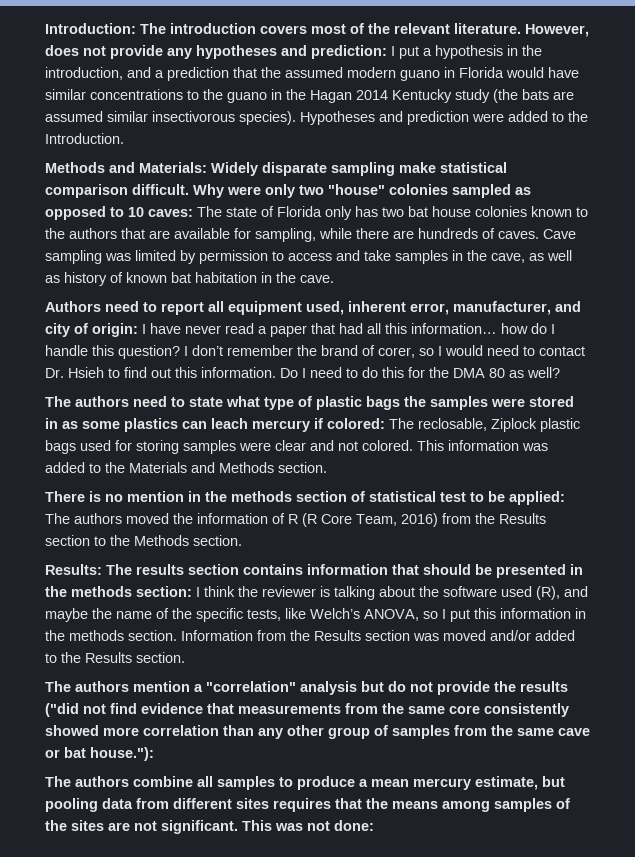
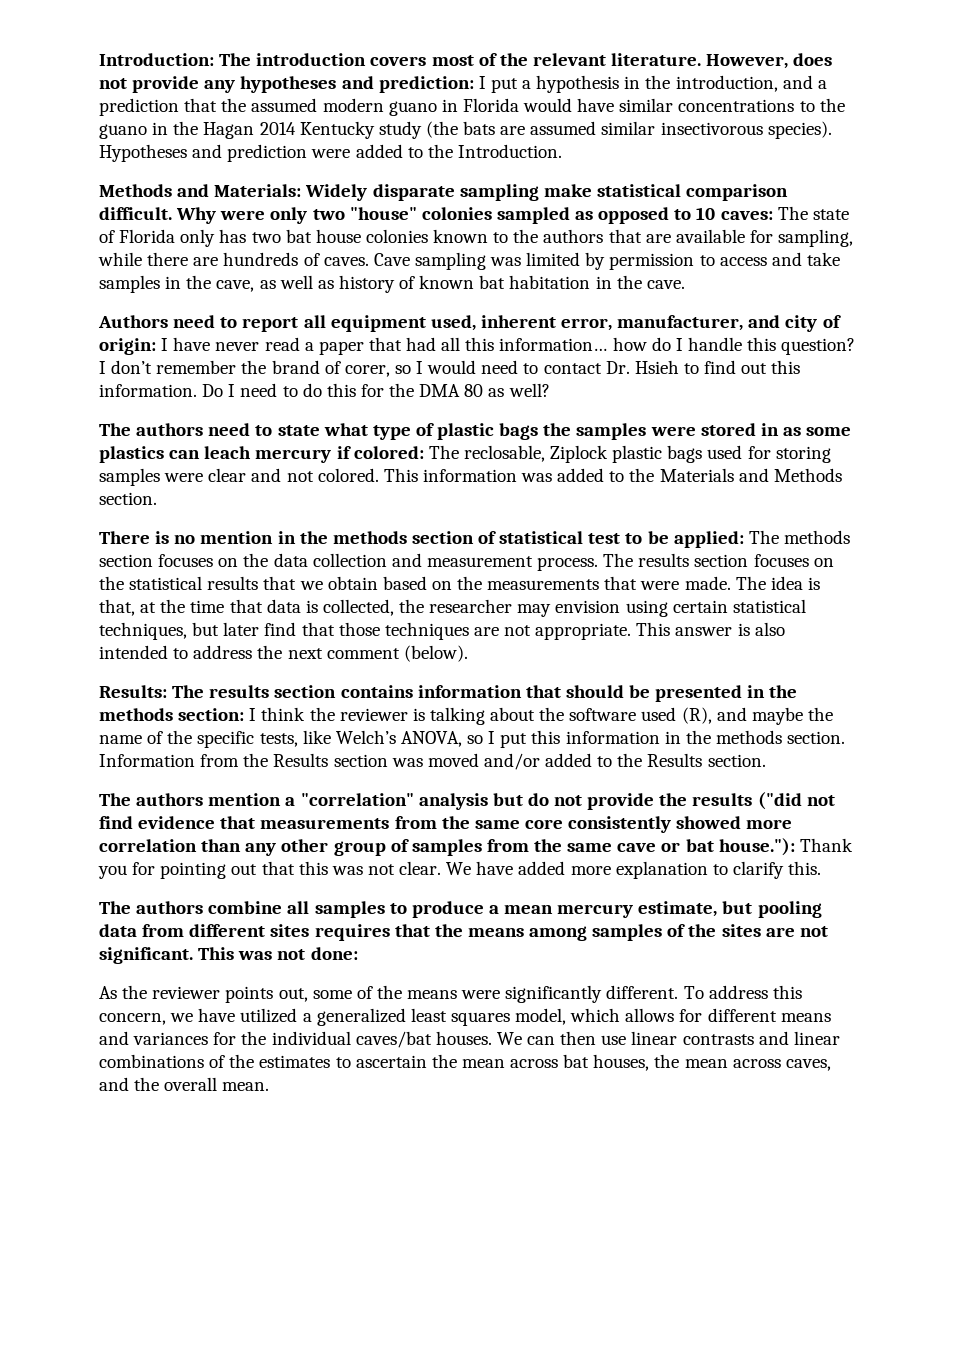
[74,513,546,527] [45,535,242,546] authors moved the information of R (R Core Team, 2016) from the Results section to the Methods section. -> [783,530,850,544] [99,553,834,571] [99,576,820,590] [99,599,806,617] [99,622,785,640] [99,645,468,662] methods section focuses on the data collection and measurement process. The results section focuses on the statistical results that we obtain based on the measurements that were made. The idea is that, at the time that data is collected, the researcher may envision using certain statistical techniques, but later find that those techniques are not appropriate. This answer is also intended to address the next comment (below).
(154, 754) none -> [799,838,853,852] [98,861,822,879] Thank you for pointing out that this was not clear. We have added more explanation to clarify this.
(374, 825) none -> [99,985,802,1003] [99,1008,831,1026] [99,1031,840,1048] [99,1054,831,1071] [99,1077,270,1091] // As the reviewer points out, some of the means were significantly different. To address this concern, we have utilized a generalized least squares model, which allows for different means and variances for the individual caves/bat houses. We can then use linear contrasts and linear combinations of the estimates to ascertain the mean across bat houses, the mean across caves, and the overall mean.

